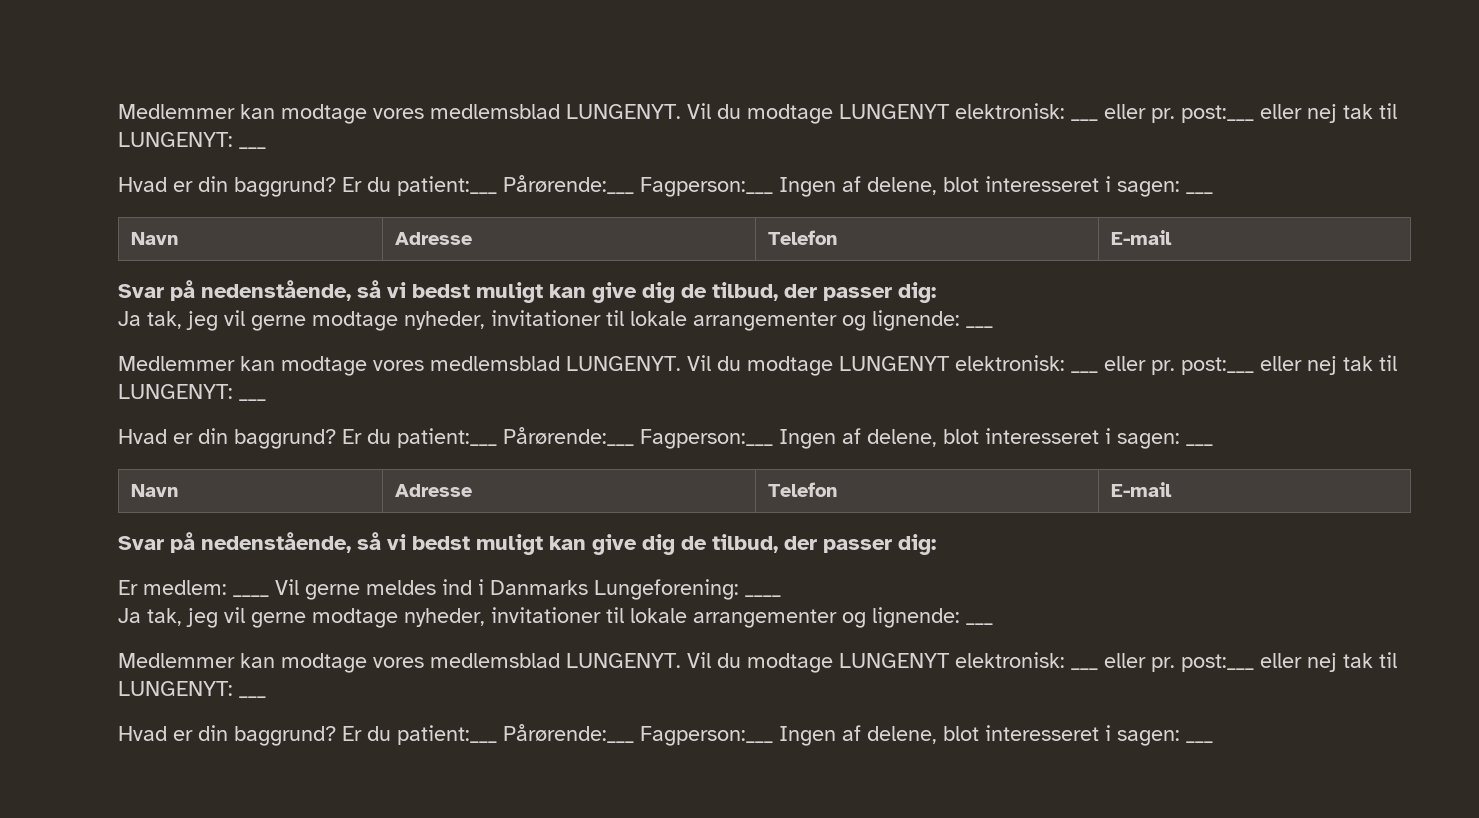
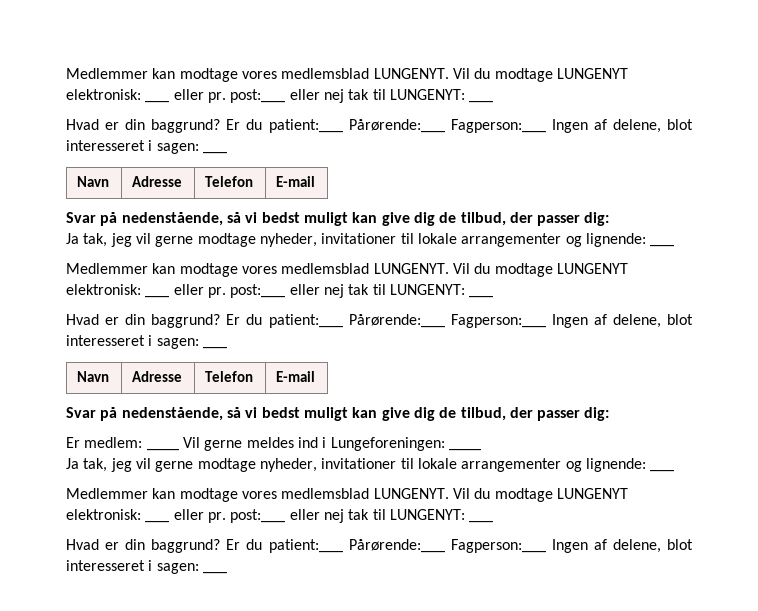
[490,579,739,600] Danmarks Lungeforening: -> [330,437,445,451] Lungeforeningen:

